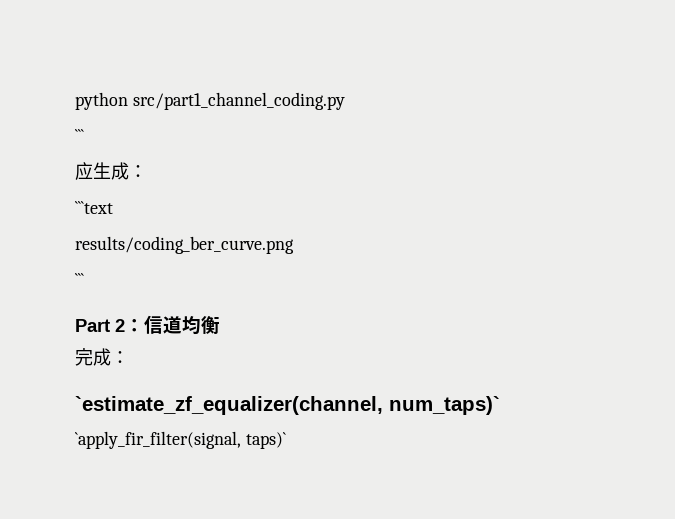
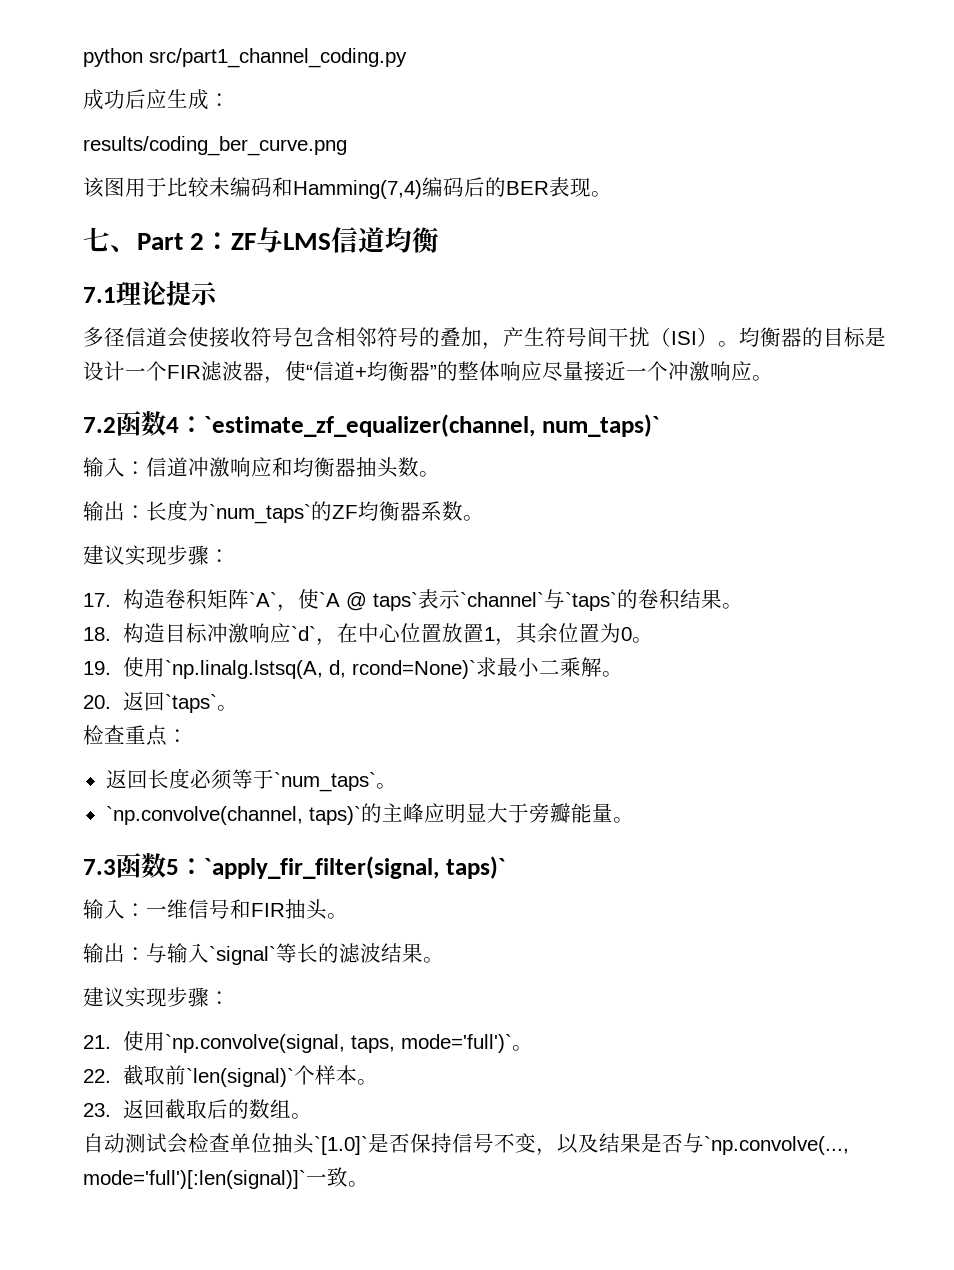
[75,129,84,142] ``` // -> [83,89,146,110] 成功后
[75,201,113,214] // ```text -> (230, 100) none
[75,273,84,286] [75,315,220,335] [75,348,129,366] ``` // Part 2：信道均衡 // 完成： // -> [83,177,612,199] [83,227,440,253] [83,281,218,306] [83,327,886,350] [83,361,773,384] [83,411,204,436] 该图用于比较未编码和Hamming(7,4)编码后的BER表现。 // 七、Part 2：ZF与LMS信道均衡 // 7.1理论提示 // 多径信道会使接收符号包含相邻符号的叠加，产生符号间干扰（ISI）。均衡器的目标是设计一个FIR滤波器，使“信道+均衡器”的整体响应尽量接近一个冲激响应。 // 7.2函数4：
[75,431,286,449] `apply_fir_filter(signal, taps)` -> [83,457,440,478] [83,500,484,524] [83,545,230,566] [83,589,744,612] [83,623,654,646] [83,657,624,679] [83,691,239,713] [83,725,188,746] [105,768,397,792] [105,803,634,825] [83,853,506,879] [83,899,348,920] [83,943,444,965] [83,987,230,1008] [83,1031,534,1053] [83,1065,379,1087] [83,1099,313,1120] [83,1133,849,1156] [83,1167,369,1189] 输入：信道冲激响应和均衡器抽头数。 // 输出：长度为`num_taps`的ZF均衡器系数。 // 建议实现步骤： // 17.构造卷积矩阵`A`，使`A @ taps`表示`channel`与`taps`的卷积结果。 // 18.构造目标冲激响应`d`，在中心位置放置1，其余位置为0。 // 19.使用`np.linalg.lstsq(A, d, rcond=None)`求最小二乘解。 // 20.返回`taps`。 // 检查重点： // 返回长度必须等于`num_taps`。 // `np.convolve(channel, taps)`的主峰应明显大于旁瓣能量。 // 7.3函数5：`apply_fir_filter(signal, taps)` // 输入：一维信号和FIR抽头。 // 输出：与输入`signal`等长的滤波结果。 // 建议实现步骤： // 21.使用`np.convolve(signal, taps, mode='full')`。 // 22.截取前`len(signal)`个样本。 // 23.返回截取后的数组。 // 自动测试会检查单位抽头`[1.0]`是否保持信号不变，以及结果是否与`np.convolve(..., mode='full')[:len(signal)]`一致。

